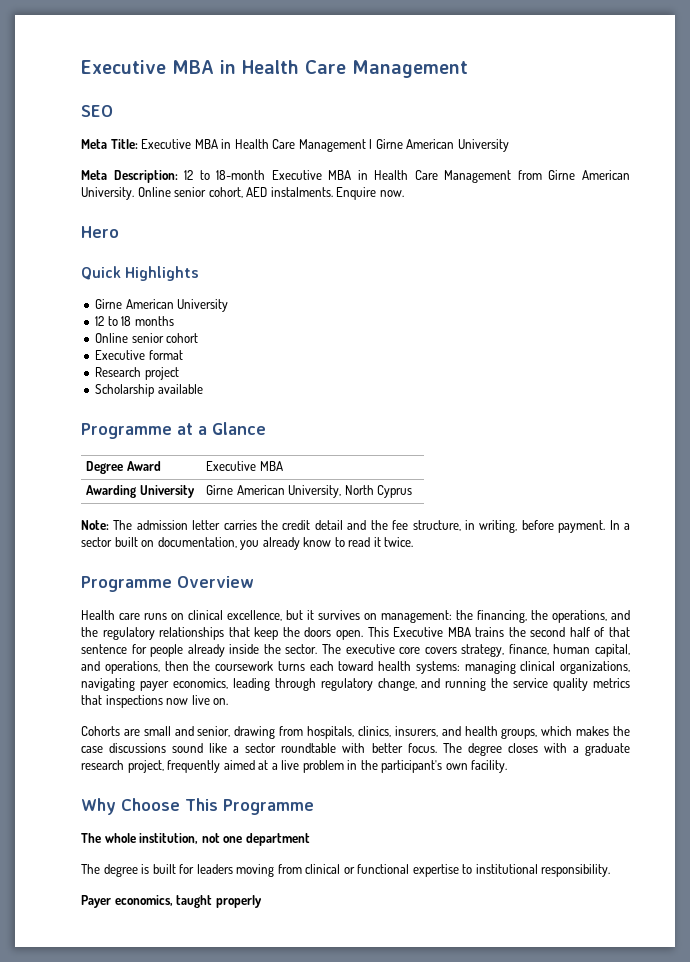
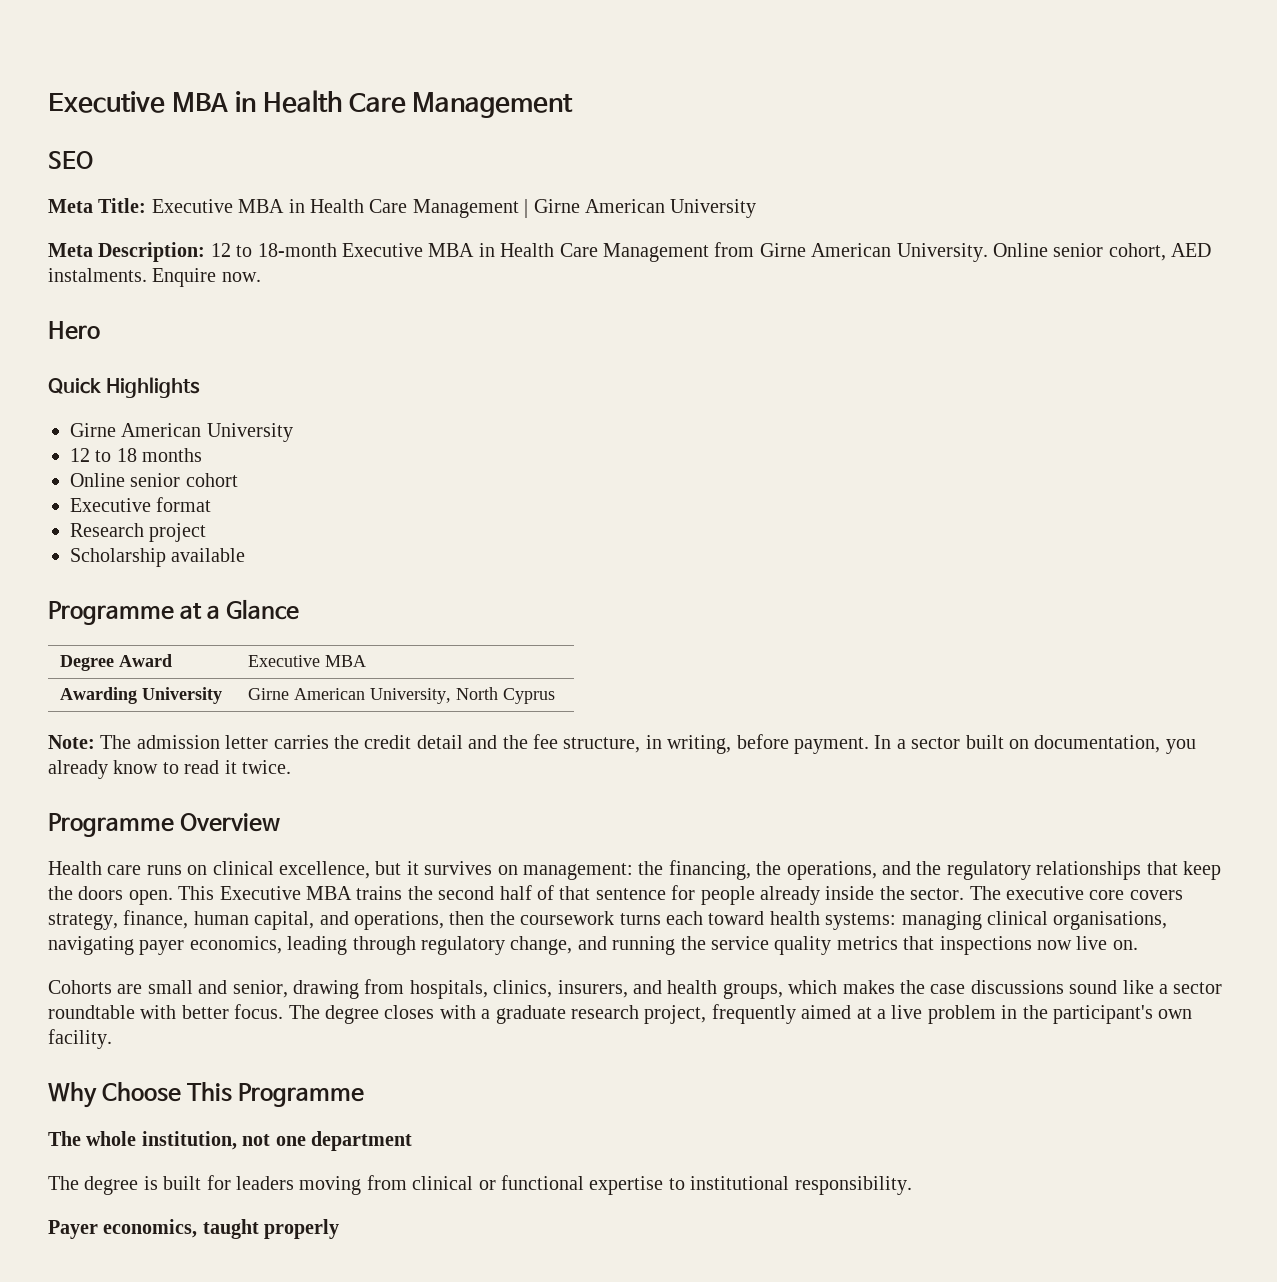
[560,661,630,674] organizations, -> [1053,911,1168,930] organisations,

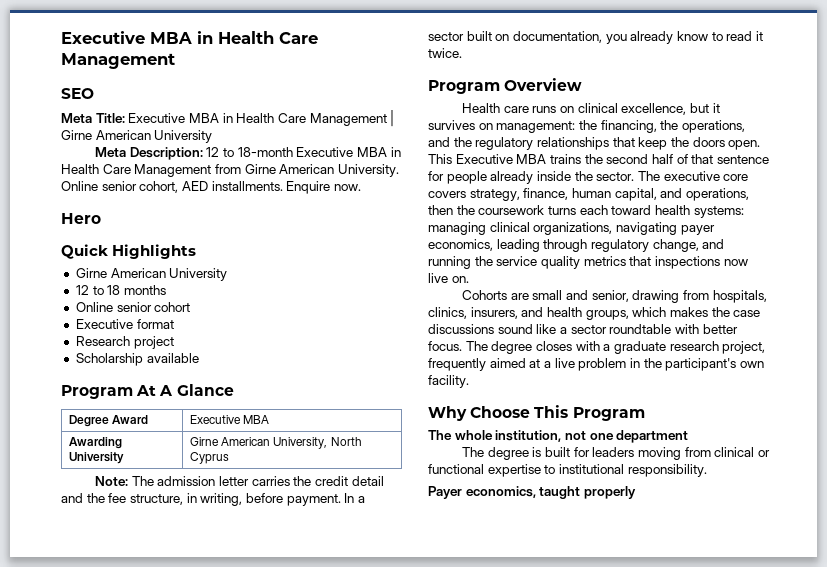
[48,268,147,282] instalments. -> [211,181,283,191] installments.
[48,601,221,625] Programme at a -> [61,385,174,399] Program At A
[48,813,174,837] Programme -> [428,80,500,94] Program
[1053,911,1168,930] organisations, -> [533,222,613,235] organizations,
[238,1083,365,1107] Programme -> [572,407,645,421] Program

